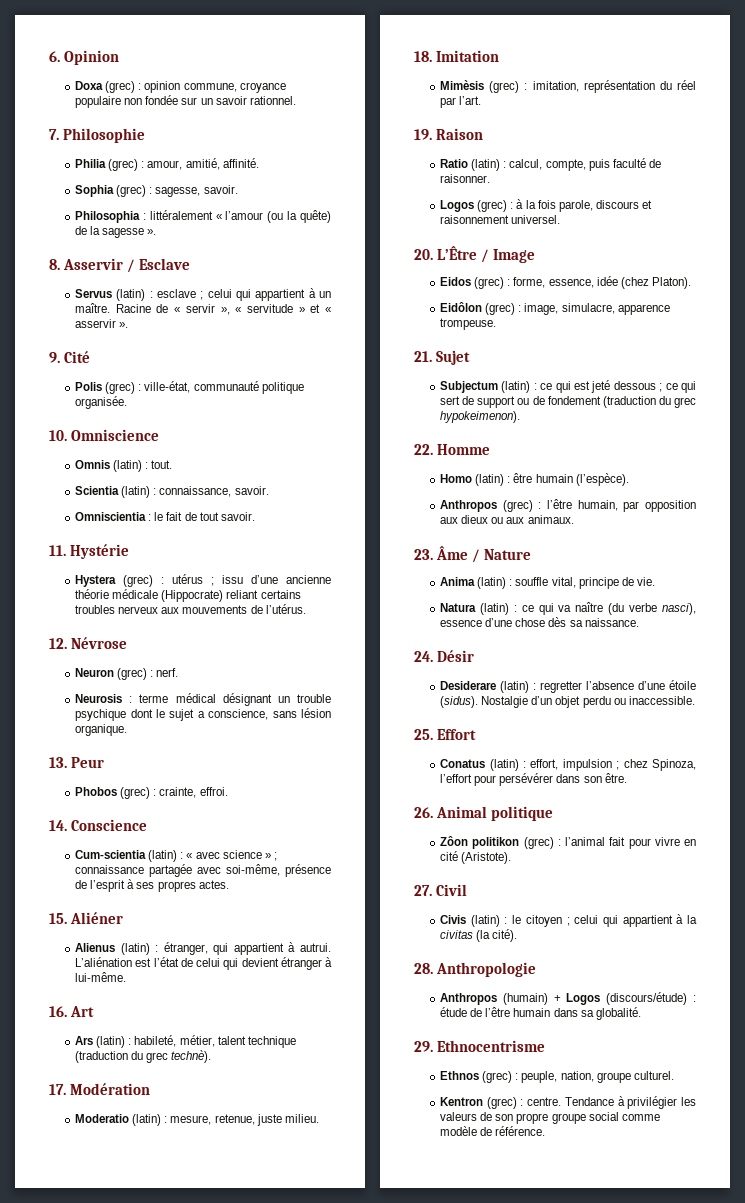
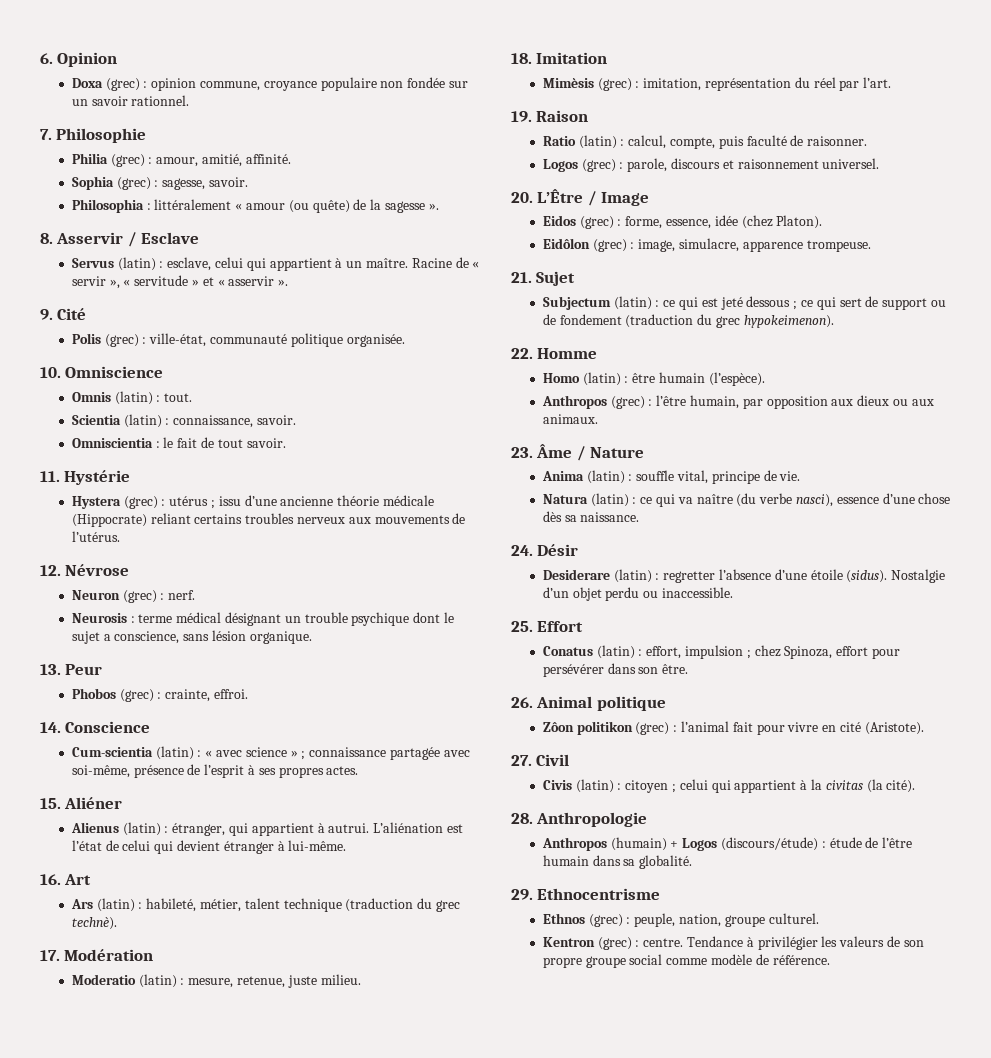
[225,211,298,223] l’amour (ou la -> [246,200,309,213] amour (ou
[157,289,204,300] esclave ; -> [167,257,212,271] esclave,
[516,199,556,209] à la fois -> (624, 165) none
[440,774,473,783] l’effort -> [836,646,869,656] effort
[512,915,522,924] le -> (622, 786) none

